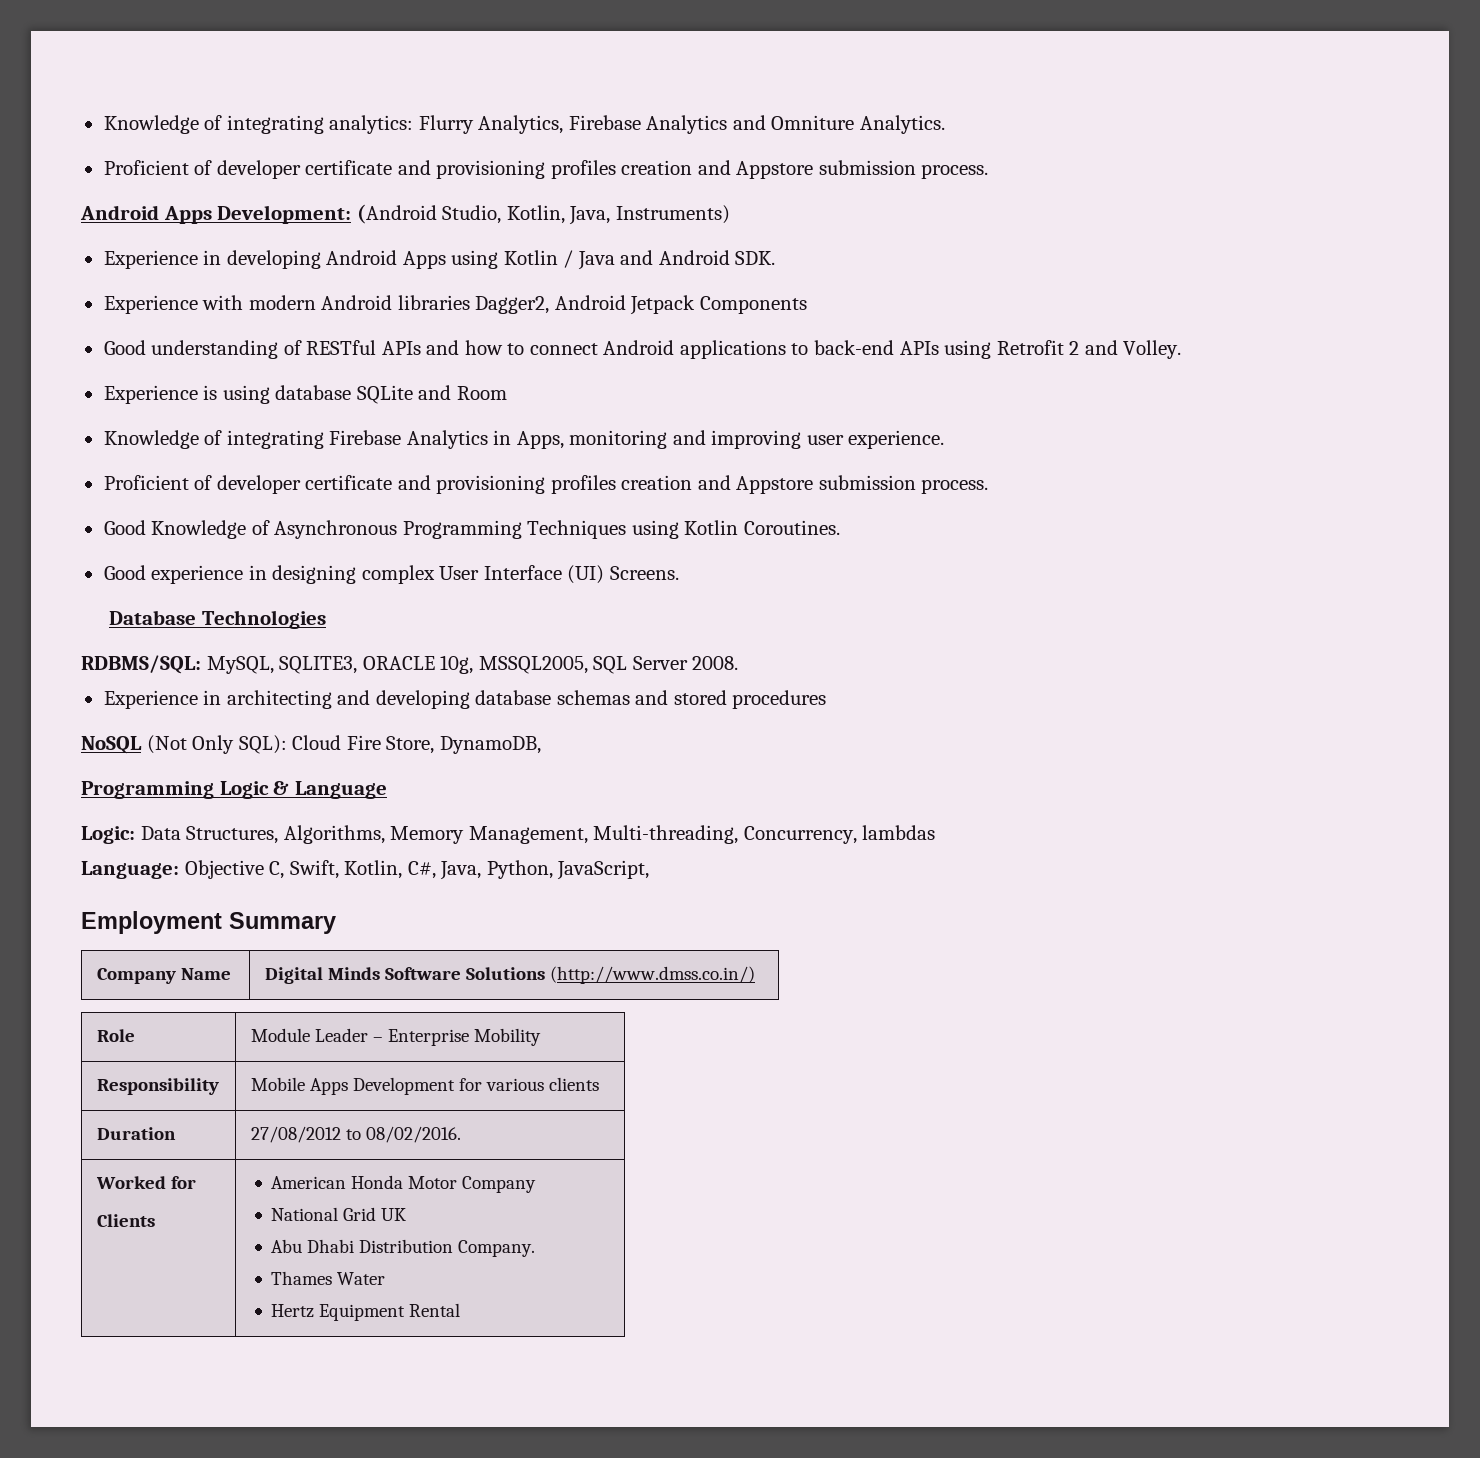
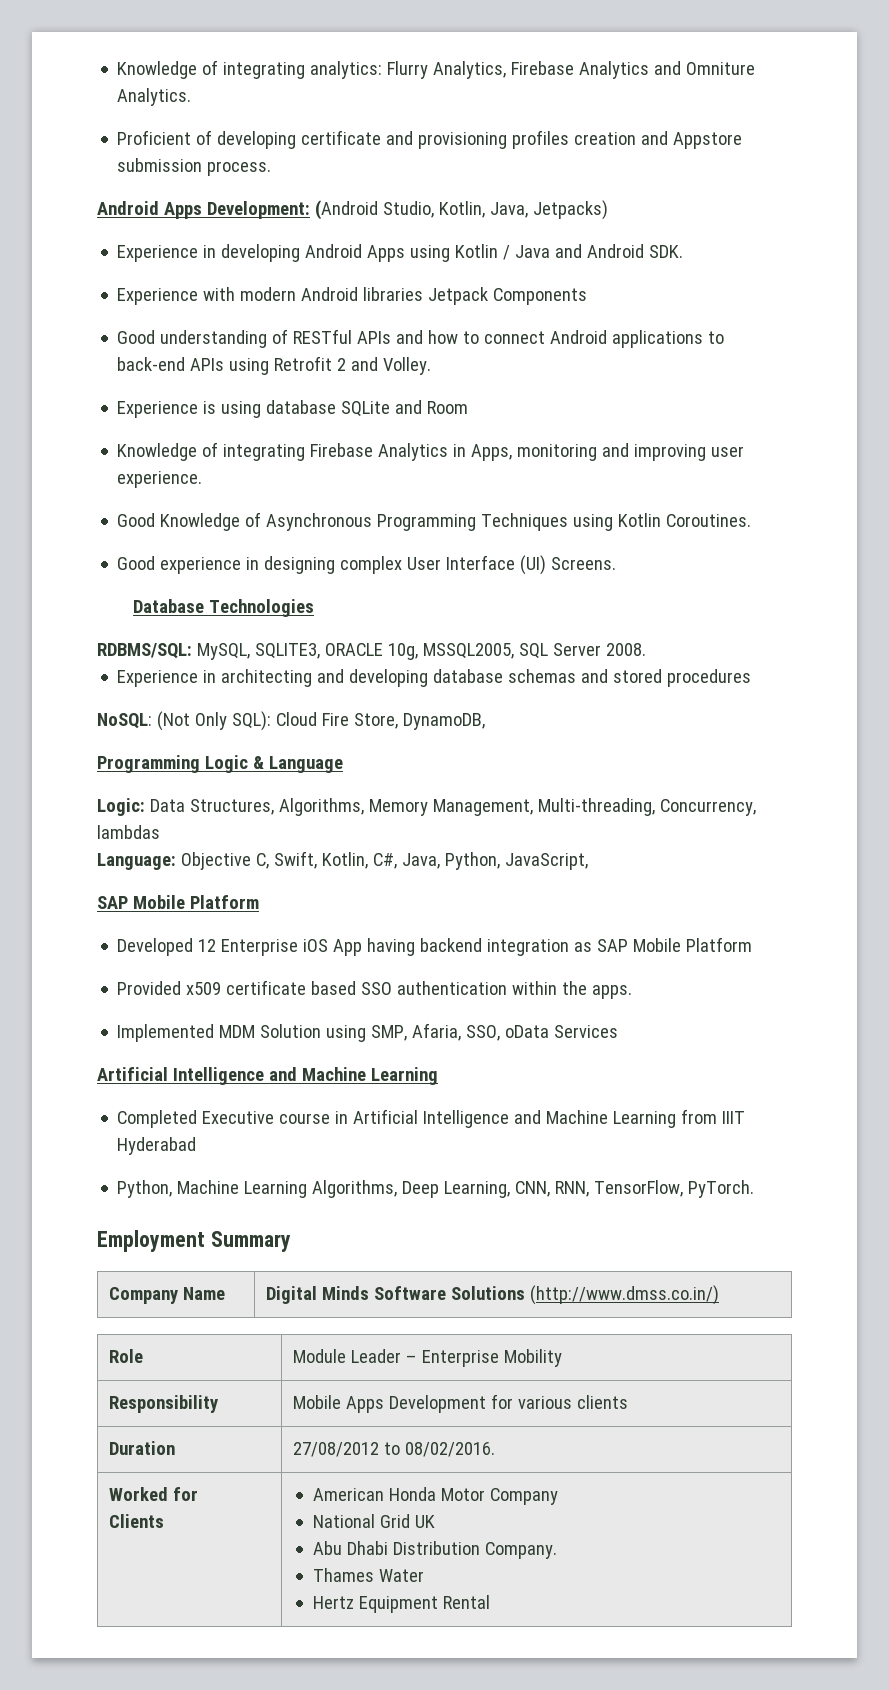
[216,160,301,179] developer -> [217,131,297,149] developing
[615,205,730,224] Instruments) -> [532,200,608,220] Jetpacks)
[475,295,626,314] Dagger2, Android -> (424, 294) none
[103,475,989,494] // Proficient of developer certificate and provisioning profiles creation and Appstore submission process. -> (203, 479) none
[81,736,142,754] NoSQL -> [97,713,152,729] NoSQL:
(650, 870) none -> [97,895,259,909] [117,937,753,956] [117,980,633,999] [117,1023,619,1042] [97,1067,438,1085] [117,1109,746,1128] [117,1137,197,1155] [117,1180,755,1198] // SAP Mobile Platform // Developed 12 Enterprise iOS App having backend integration as SAP Mobile Platform // Provided x509 certificate based SSO authentication within the apps. // Implemented MDM Solution using SMP, Afaria, SSO, oData Services // Artificial Intelligence and Machine Learning // Completed Executive course in Artificial Intelligence and Machine Learning from IIIT Hyderabad // Python, Machine Learning Algorithms, Deep Learning, CNN, RNN, TensorFlow, PyTorch.

